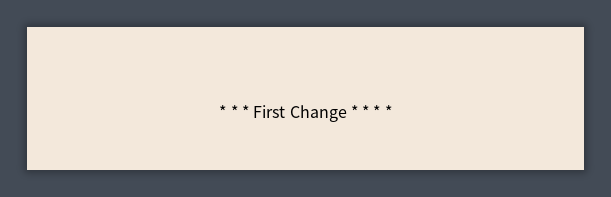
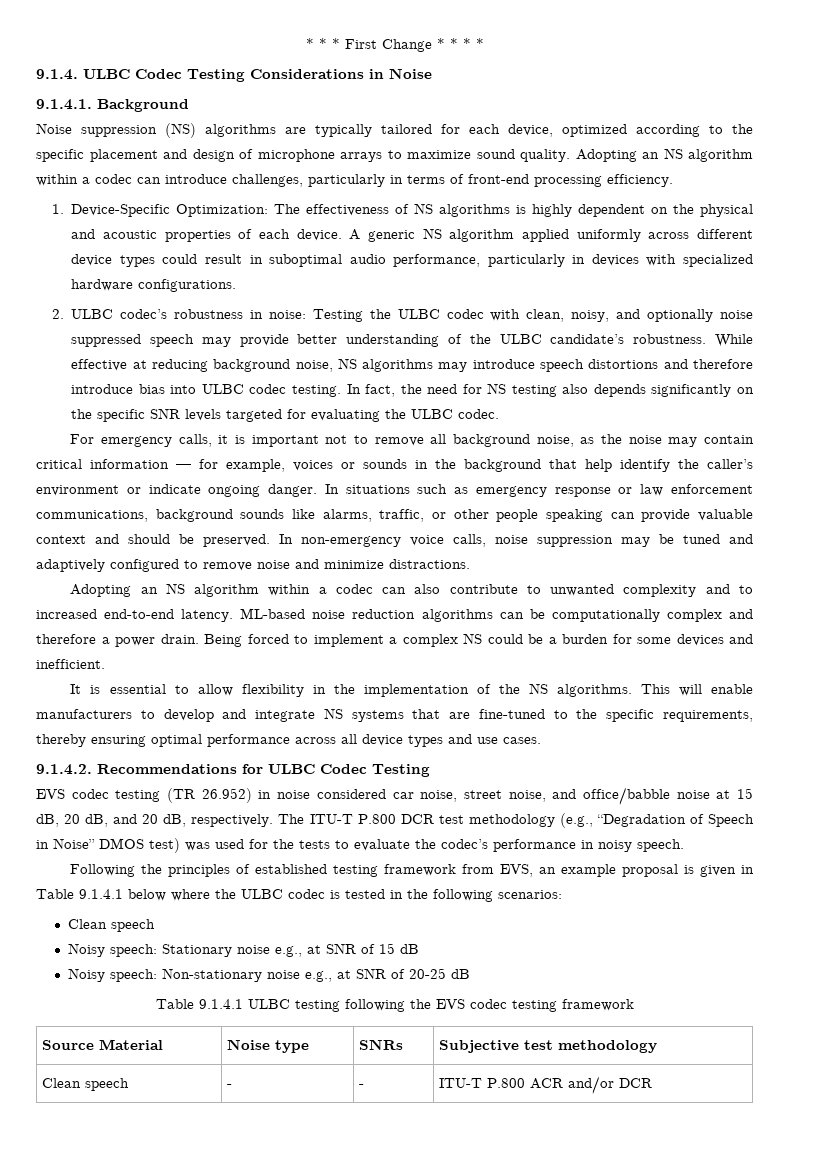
(392, 111) none -> [36,68,432,82] [36,99,189,112] [36,123,753,138] [36,148,753,162] [36,174,673,187] [52,203,753,217] [71,228,753,242] [71,254,753,267] [71,279,237,292] [52,309,753,322] [71,334,753,347] [71,358,753,372] [71,383,755,397] [71,408,500,422] [70,434,754,447] [36,459,753,472] [36,484,753,497] [36,509,753,522] [36,534,753,547] [36,559,470,572] [70,583,753,597] [36,608,753,622] [36,633,753,647] [36,659,105,669] [70,683,753,697] [36,708,753,722] [36,734,541,747] [36,764,430,777] [36,787,753,805] [36,813,754,828] [36,838,684,853] [70,864,754,877] [36,889,562,902] [67,919,155,932] [67,943,419,957] [67,968,470,982] [155,999,634,1012] [42,1039,164,1050] [227,1039,310,1053] [359,1039,404,1050] [439,1040,658,1053] [42,1078,130,1091] [227,1084,233,1088] [359,1084,365,1088] [439,1076,653,1094] // 9.1.4. ULBC Codec Testing Considerations in Noise // 9.1.4.1. Background // Noise suppression (NS) algorithms are typically tailored for each device, optimized according to the specific placement and design of microphone arrays to maximize sound quality. Adopting an NS algorithm within a codec can introduce challenges, particularly in terms of front-end processing efficiency. // 1. Device-Specific Optimization: The effectiveness of NS algorithms is highly dependent on the physical and acoustic properties of each device. A generic NS algorithm applied uniformly across different device types could result in suboptimal audio performance, particularly in devices with specialized hardware configurations. // 2. ULBC codec’s robustness in noise: Testing the ULBC codec with clean, noisy, and optionally noise suppressed speech may provide better understanding of the ULBC candidate’s robustness. While effective at reducing background noise, NS algorithms may introduce speech distortions and therefore introduce bias into ULBC codec testing. In fact, the need for NS testing also depends significantly on the specific SNR levels targeted for evaluating the ULBC codec. // For emergency calls, it is important not to remove all background noise, as the noise may contain critical information — for example, voices or sounds in the background that help identify the caller’s environment or indicate ongoing danger. In situations such as emergency response or law enforcement communications, background sounds like alarms, traffic, or other people speaking can provide valuable context and should be preserved. In non-emergency voice calls, noise suppression may be tuned and adaptively configured to remove noise and minimize distractions. // Adopting an NS algorithm within a codec can also contribute to unwanted complexity and to increased end-to-end latency. ML-based noise reduction algorithms can be computationally complex and therefore a power drain. Being forced to implement a complex NS could be a burden for some devices and inefficient. // It is essential to allow flexibility in the implementation of the NS algorithms. This will enable manufacturers to develop and integrate NS systems that are fine-tuned to the specific requirements, thereby ensuring optimal performance across all device types and use cases. // 9.1.4.2. Recommendations for ULBC Codec Testing // EVS codec testing (TR 26.952) in noise considered car noise, street noise, and office/babble noise at 15 dB, 20 dB, and 20 dB, respectively. The ITU-T P.800 DCR test methodology (e.g., “Degradation of Speech in Noise” DMOS test) was used for the tests to evaluate the codec’s performance in noisy speech. // Following the principles of established testing framework from EVS, an example proposal is given in Table 9.1.4.1 below where the ULBC codec is tested in the following scenarios: // Clean speech // Noisy speech: Stationary noise e.g., at SNR of 15 dB // Noisy speech: Non-stationary noise e.g., at SNR of 20-25 dB // Table 9.1.4.1 ULBC testing following the EVS codec testing framework // Source Material | Noise type | SNRs | Subjective test methodology // Clean speech | - | - | ITU-T P.800 ACR and/or DCR

